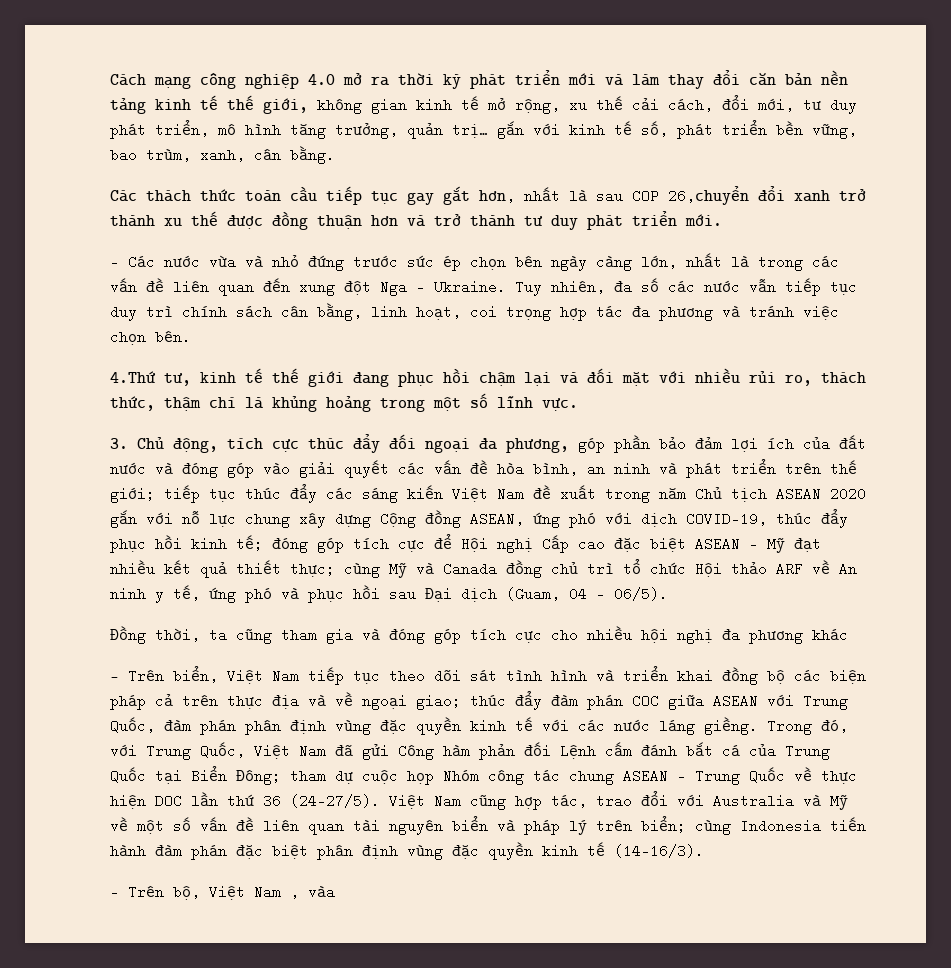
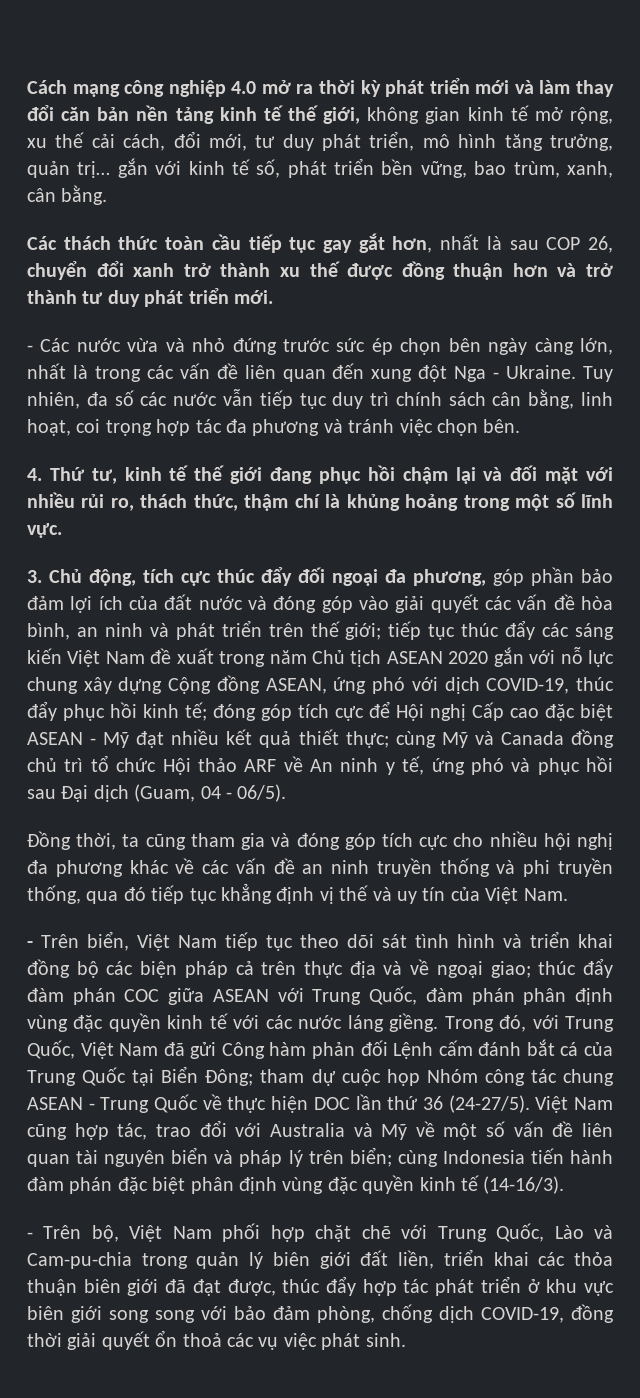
[668,186,749,205] 26,chuyển -> [588,236,613,253] [27,261,87,280] 26, chuyển
[110,371,156,383] 4.Thứ -> [27,467,85,481] 4. Thứ
(848, 635) none -> [175,858,613,877] [27,883,568,904] về các vấn đề an ninh truyền thống và phi truyền thống, qua đó tiếp tục khẳng định vị thế và uy tín của Việt Nam.
[290,885,335,899] , vàa -> [222,1223,613,1242] [27,1249,614,1269] [27,1276,614,1296] [27,1304,614,1323] [27,1330,406,1350] phối hợp chặt chẽ với Trung Quốc, Lào và Cam-pu-chia trong quản lý biên giới đất liền, triển khai các thỏa thuận biên giới đã đạt được, thúc đẩy hợp tác phát triển ở khu vực biên giới song song với bảo đảm phòng, chống dịch COVID-19, đồng thời giải quyết ổn thoả các vụ việc phát sinh.

